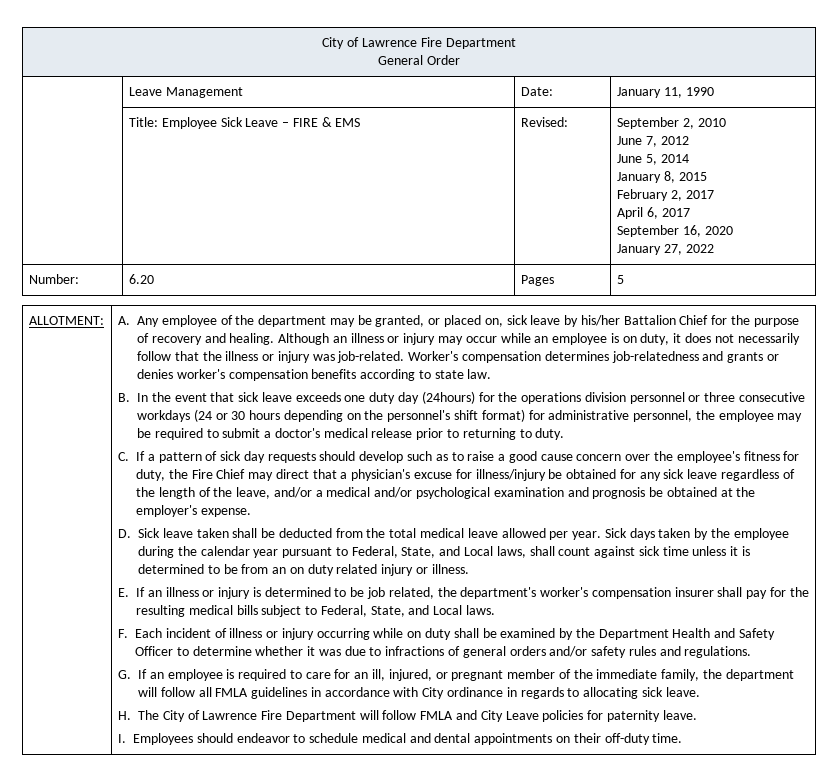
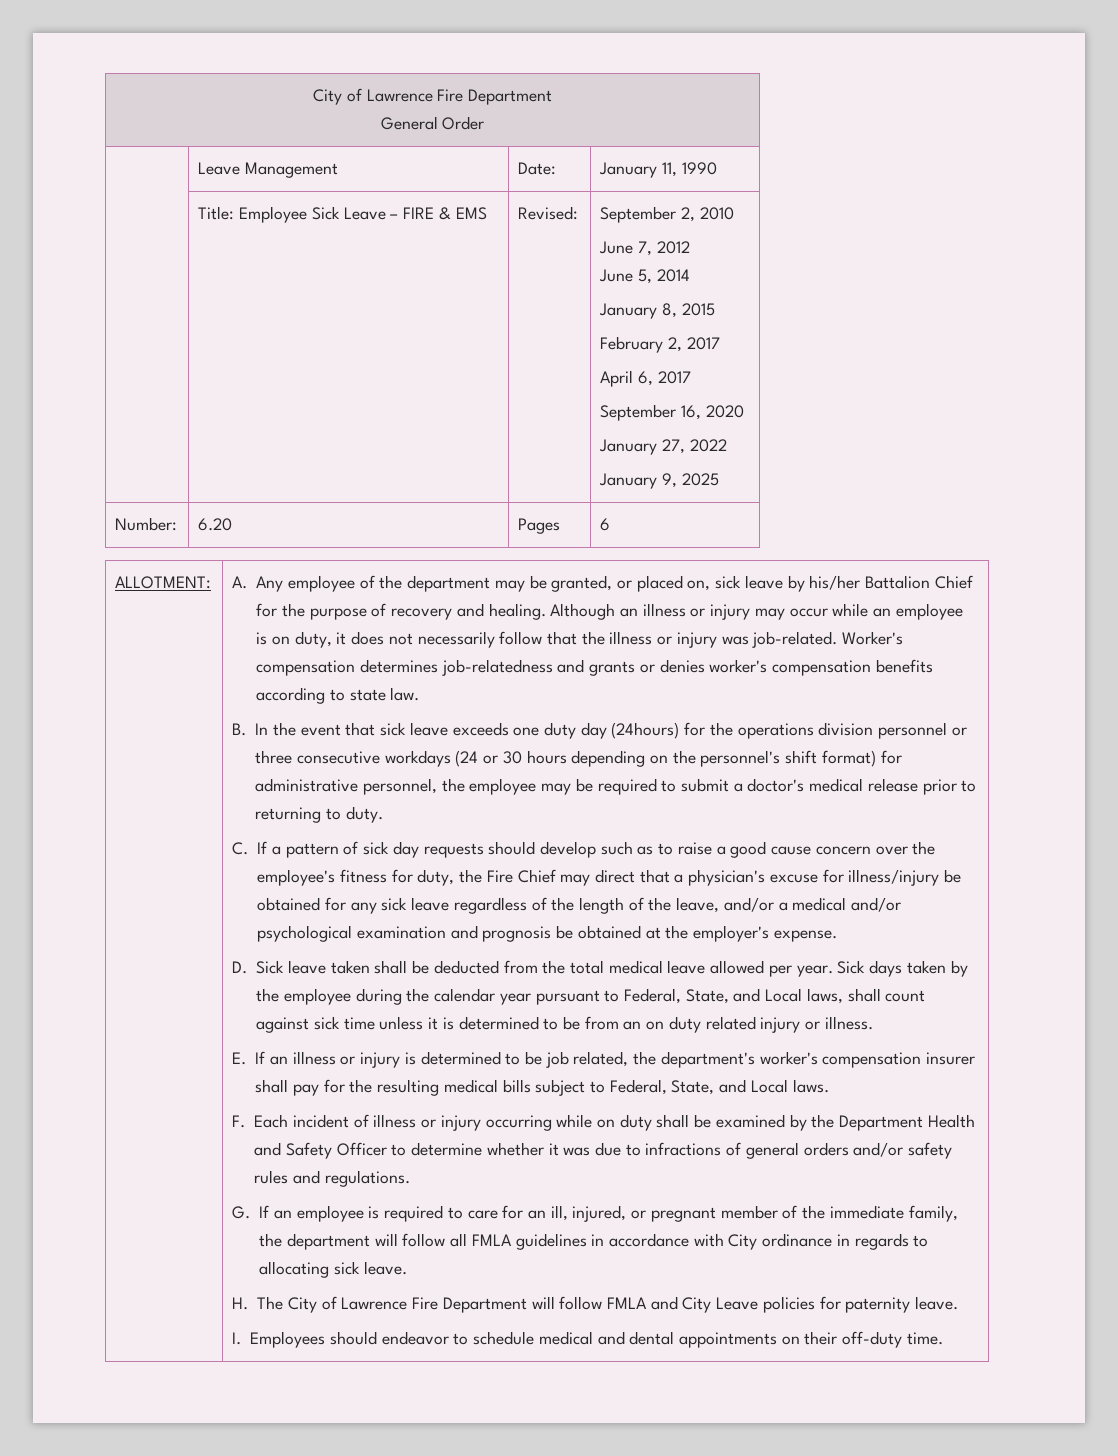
(714, 248) none -> [599,473,719,489] // January 9, 2025
[616,275,624,284] 5 -> [600,518,611,531] 6

